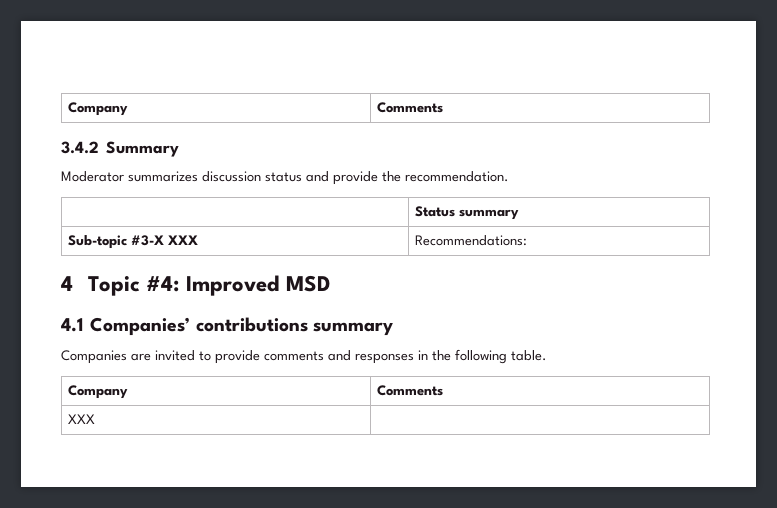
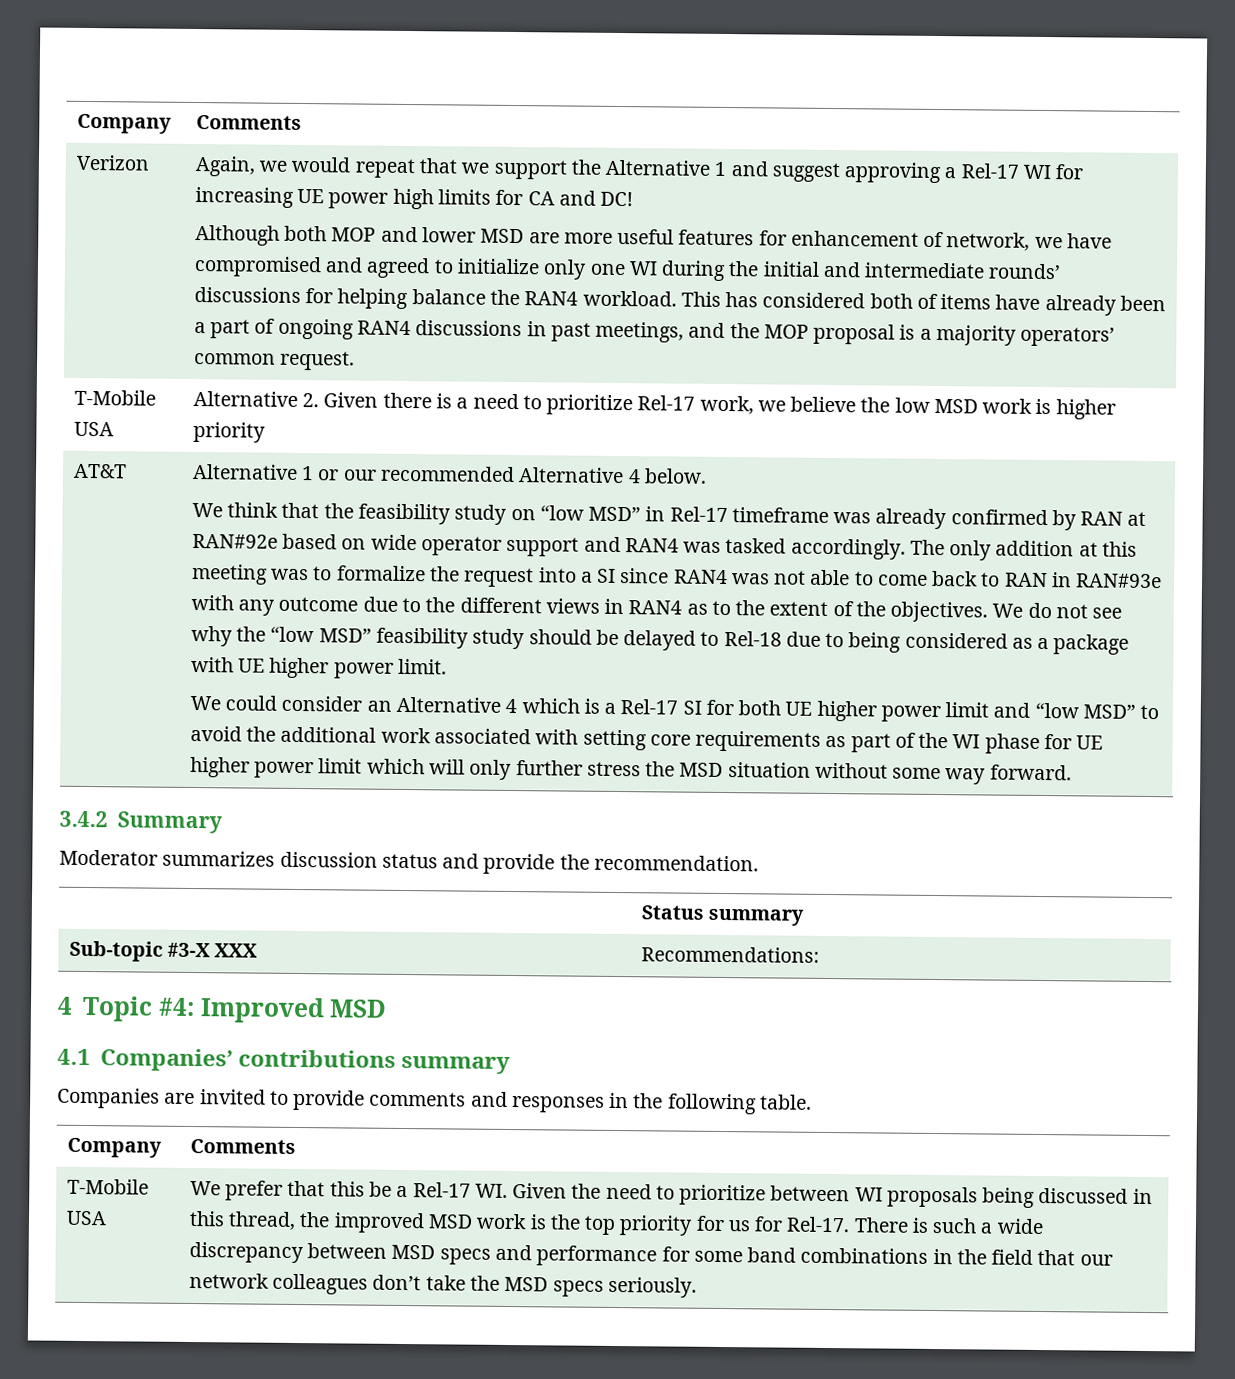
[68,102,129,116] [377,102,444,113] Company | Comments -> [76,113,172,134] [195,114,302,130] [75,154,150,171] [194,155,1084,184] [194,186,634,210] [194,224,1112,251] [193,255,1062,282] [193,286,1166,316] [193,318,1116,347] [193,350,356,371] [73,389,156,406] [73,421,114,437] [192,390,1116,420] [192,421,266,443] [72,463,127,479] [191,463,707,484] [191,502,1147,531] [191,533,1137,561] [190,563,1163,589] [190,594,1123,623] [190,625,1130,655] [190,656,447,679] [189,695,1160,723] [189,725,1104,754] [189,756,1072,785] Company | Comments // Verizon | Again, we would repeat that we support the Alternative 1 and suggest approving a Rel-17 WI for increasing UE power high limits for CA and DC! // Although both MOP and lower MSD are more useful features for enhancement of network, we have compromised and agreed to initialize only one WI during the initial and intermediate rounds’ discussions for helping balance the RAN4 workload. This has considered both of items have already been a part of ongoing RAN4 discussions in past meetings, and the MOP proposal is a majority operators’ common request. // T-Mobile USA | Alternative 2. Given there is a need to prioritize Rel-17 work, we believe the low MSD work is higher priority // AT&T | Alternative 1 or our recommended Alternative 4 below. // We think that the feasibility study on “low MSD” in Rel-17 timeframe was already confirmed by RAN at RAN#92e based on wide operator support and RAN4 was tasked accordingly. The only addition at this meeting was to formalize the request into a SI since RAN4 was not able to come back to RAN in RAN#93e with any outcome due to the different views in RAN4 as to the extent of the objectives. We do not see why the “low MSD” feasibility study should be delayed to Rel-18 due to being considered as a package with UE higher power limit. // We could consider an Alternative 4 which is a Rel-17 SI for both UE higher power limit and “low MSD” to avoid the additional work associated with setting core requirements as part of the WI phase for UE higher power limit which will only further stress the MSD situation without some way forward.
[68,414,96,424] XXX | -> [66,1178,149,1195] [65,1210,107,1226] [189,1180,1153,1208] [188,1210,1044,1236] [188,1241,1113,1267] [188,1272,697,1298] T-Mobile USA | We prefer that this be a Rel-17 WI. Given the need to prioritize between WI proposals being discussed in this thread, the improved MSD work is the top priority for us for Rel-17. There is such a wide discrepancy between MSD specs and performance for some band combinations in the field that our network colleagues don’t take the MSD specs seriously.

